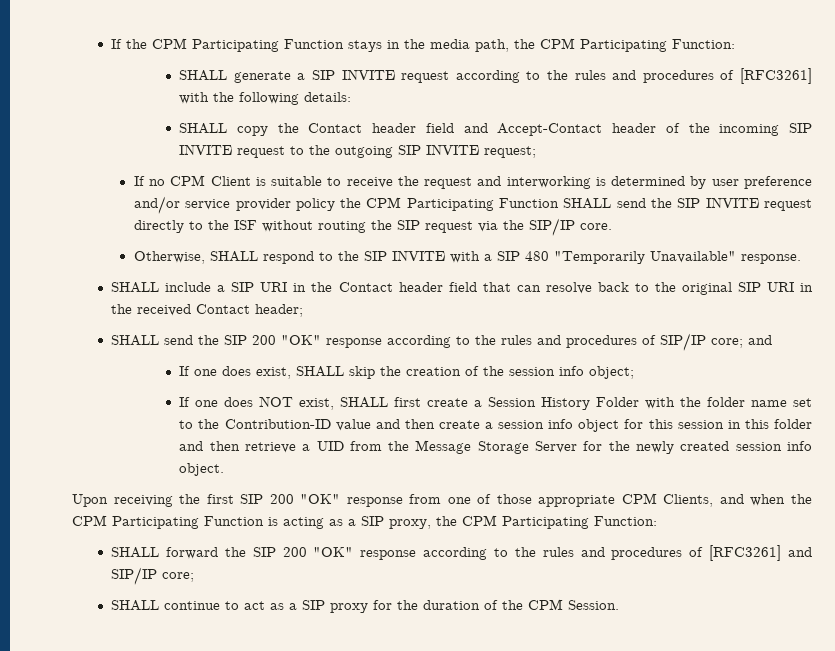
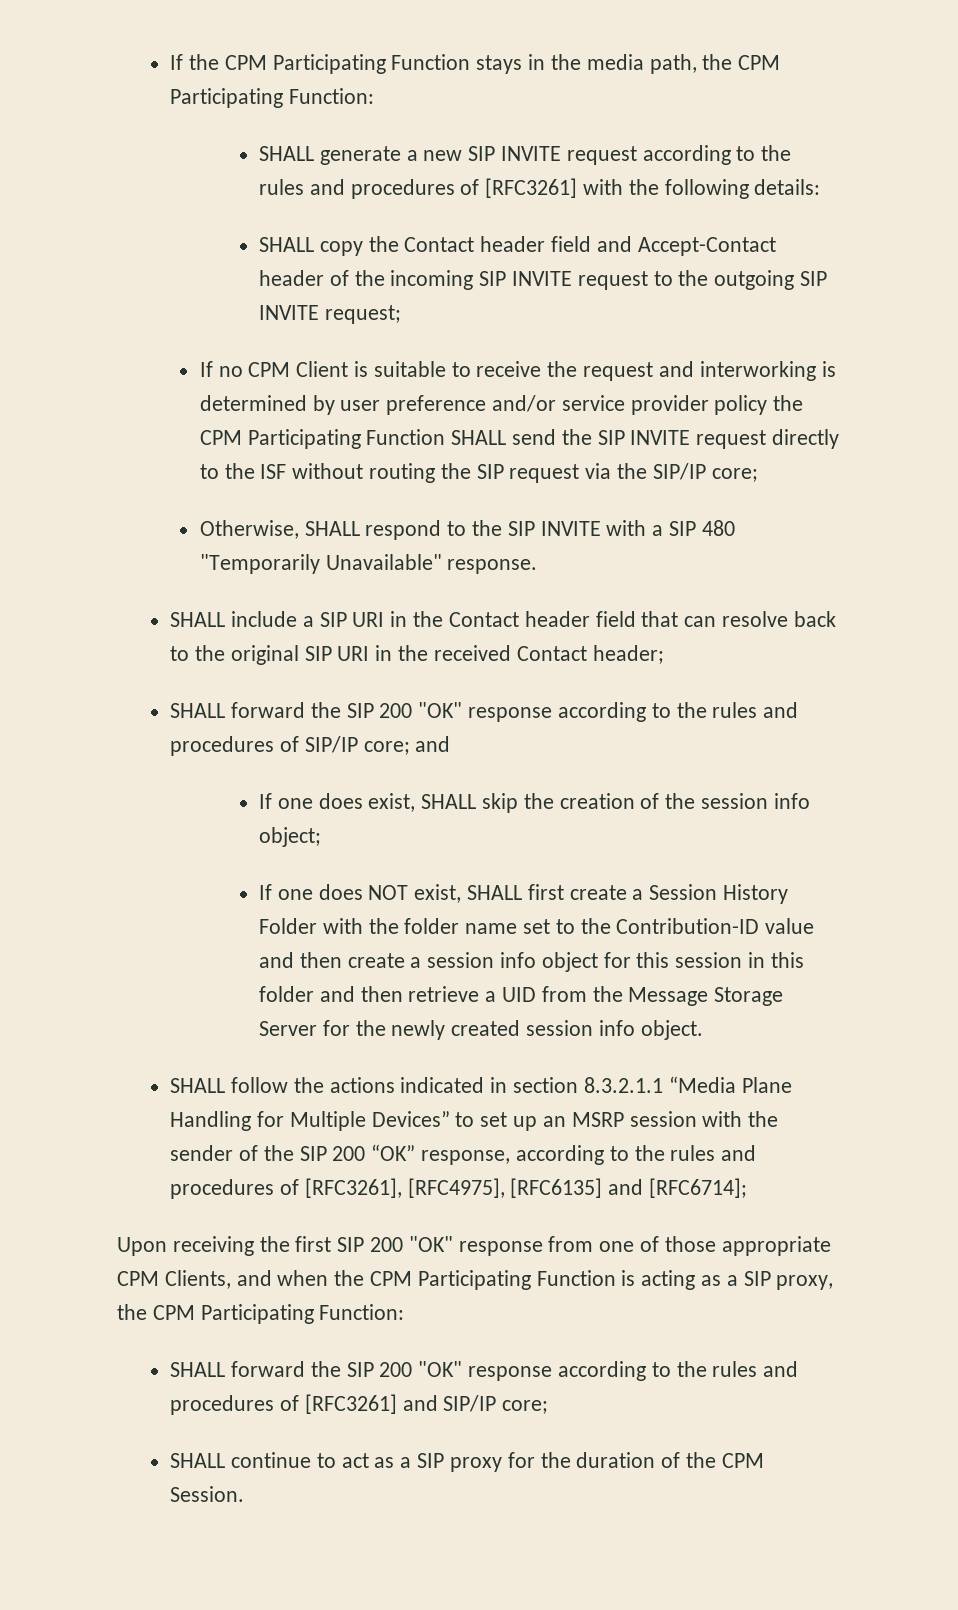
(306, 76) none -> [423,150,463,161] new
[579,223,612,230] core. -> [711,468,758,482] core;
[164,335,194,345] send -> [231,702,306,718] forward
(225, 469) none -> [170,1076,792,1093] [170,1111,779,1131] [170,1144,757,1165] [170,1178,748,1199] // SHALL follow the actions indicated in section 8.3.2.1.1 “Media Plane Handling for Multiple Devices” to set up an MSRP session with the sender of the SIP 200 “OK” response, according to the rules and procedures of [RFC3261], [RFC4975], [RFC6135] and [RFC6714];

